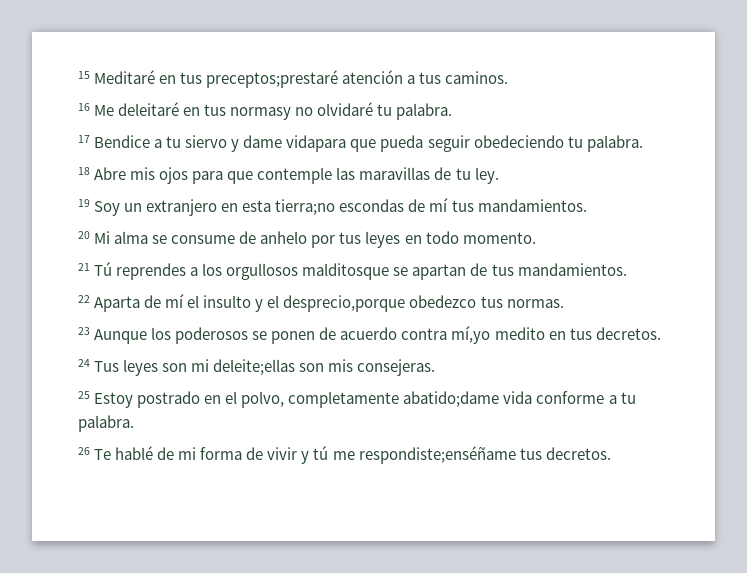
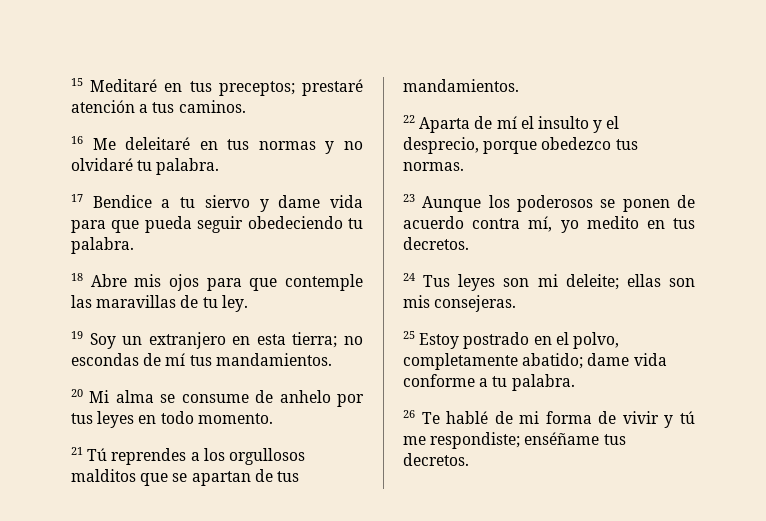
[206,70,339,88] preceptos;prestaré -> [218,79,363,96] preceptos; prestaré
[230,107,292,120] normasy -> [258,141,335,154] normas y
[286,135,347,152] vidapara -> [330,195,363,208] [71,220,106,233] vida para
[275,199,336,215] tierra;no -> [292,332,363,348] tierra; no
[302,263,390,280] malditosque -> [71,469,169,486] malditos que
[283,295,406,312] desprecio,porque -> [403,137,538,154] desprecio, porque
[451,326,491,344] mí,yo -> [528,216,579,233] mí, yo
[213,359,296,375] deleite;ellas -> [565,274,661,290] deleite; ellas
[403,391,500,407] abatido;dame -> [522,353,630,369] abatido; dame
[358,446,516,464] respondiste;enséñame -> [430,432,600,449] respondiste; enséñame

